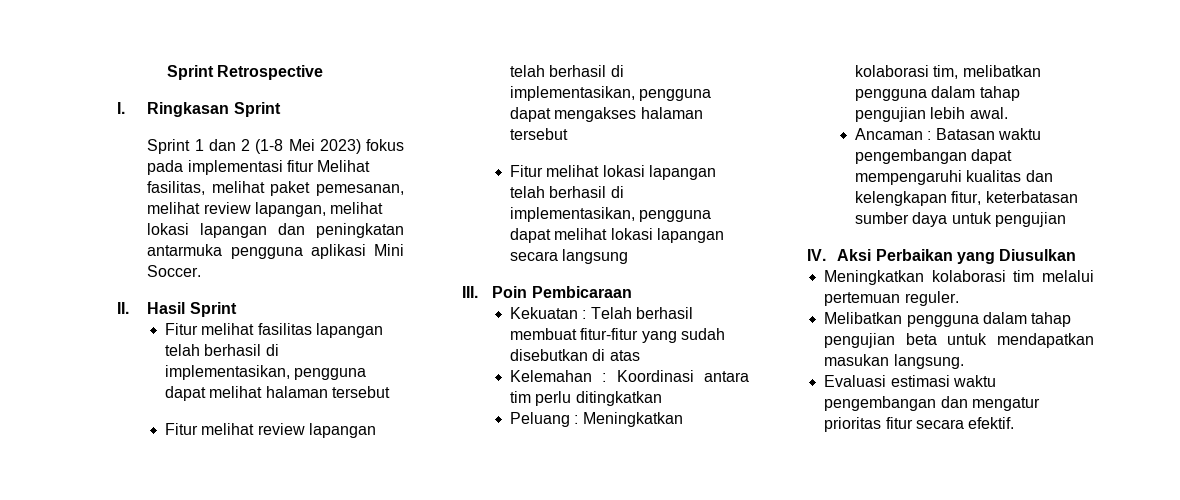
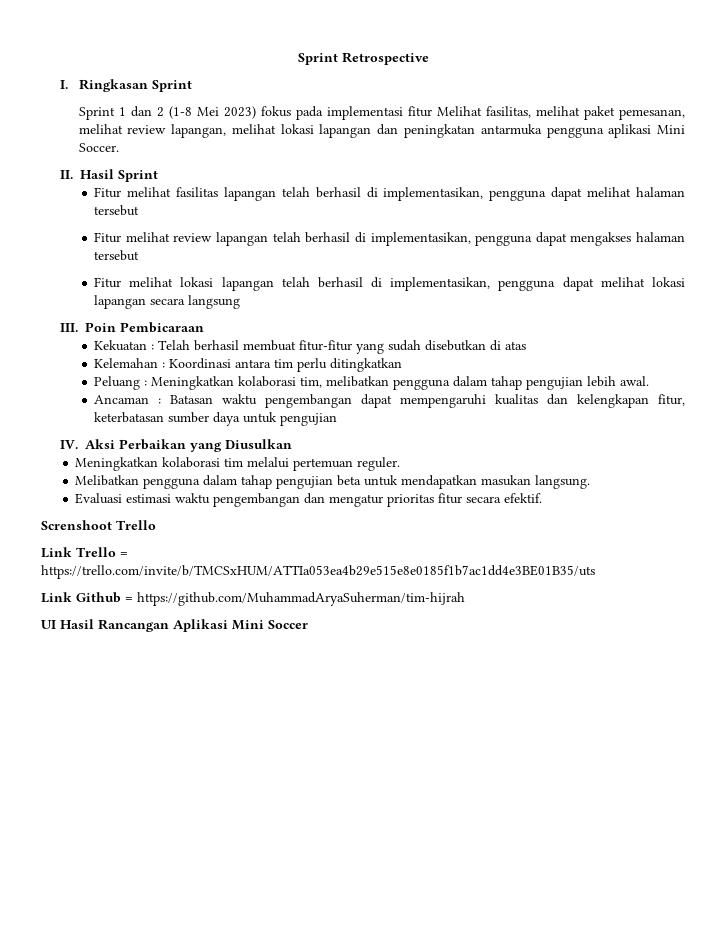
(1015, 423) none -> [41,520,156,530] [41,547,128,558] [41,565,595,579] [41,592,465,606] [41,619,308,632] // Screnshoot Trello // Link Trello = https://trello.com/invite/b/TMCSxHUM/ATTIa053ea4b29e515e8e0185f1b7ac1dd4e3BE01B35/uts // Link Github = https://github.com/MuhammadAryaSuherman/tim-hijrah // UI Hasil Rancangan Aplikasi Mini Soccer

